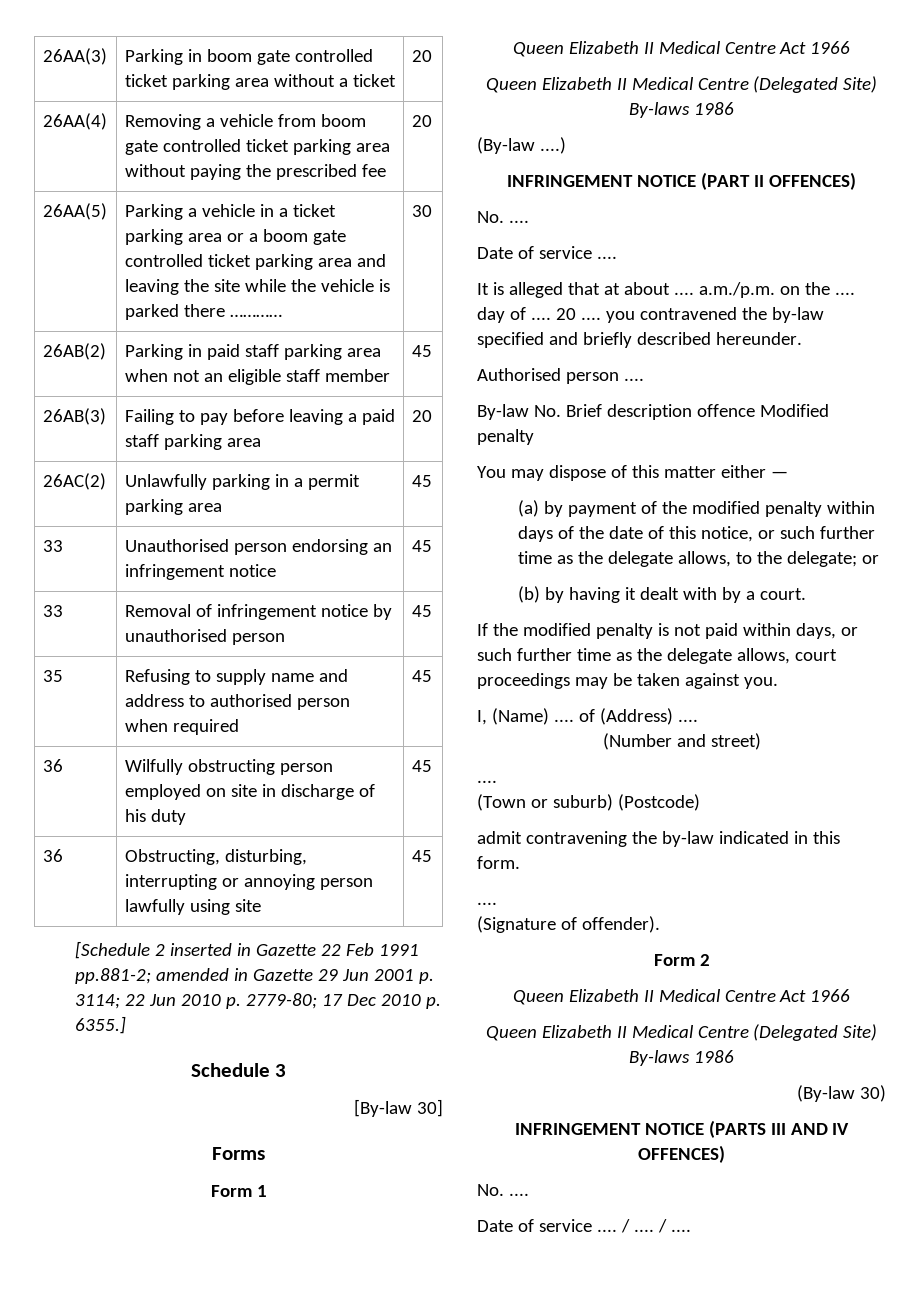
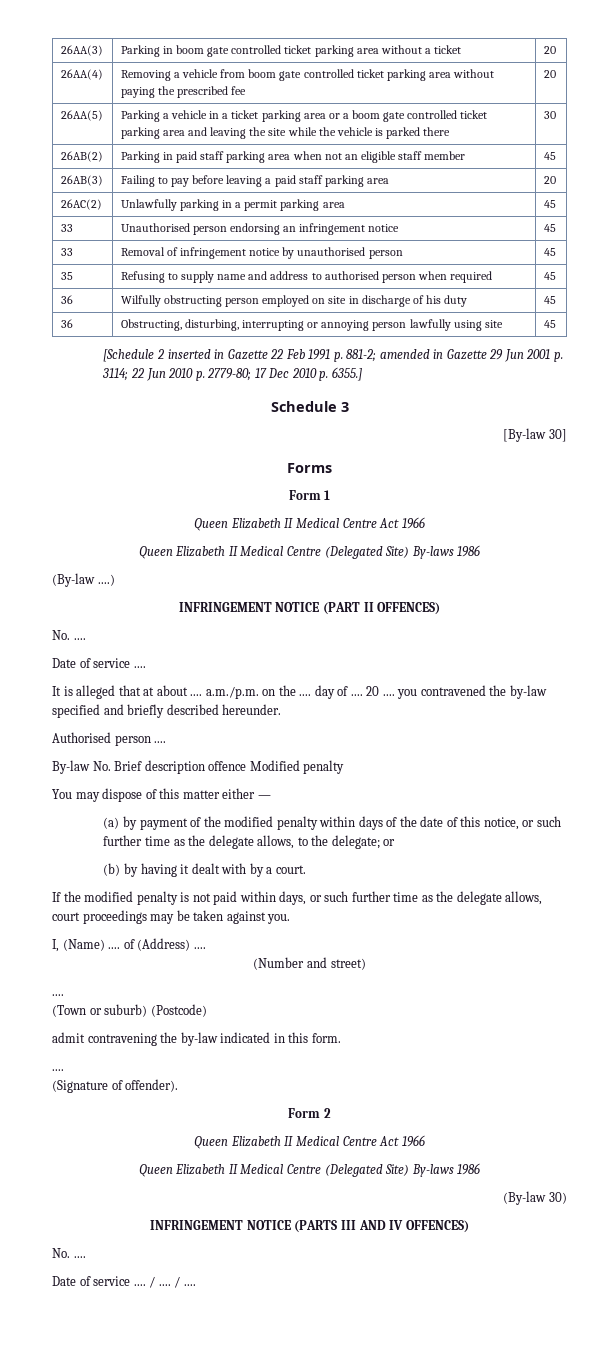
[229,314,282,317] ………… -> (451, 131) none
[74,968,151,984] pp.881-2; -> [333,349,377,362] p. 881-2;

